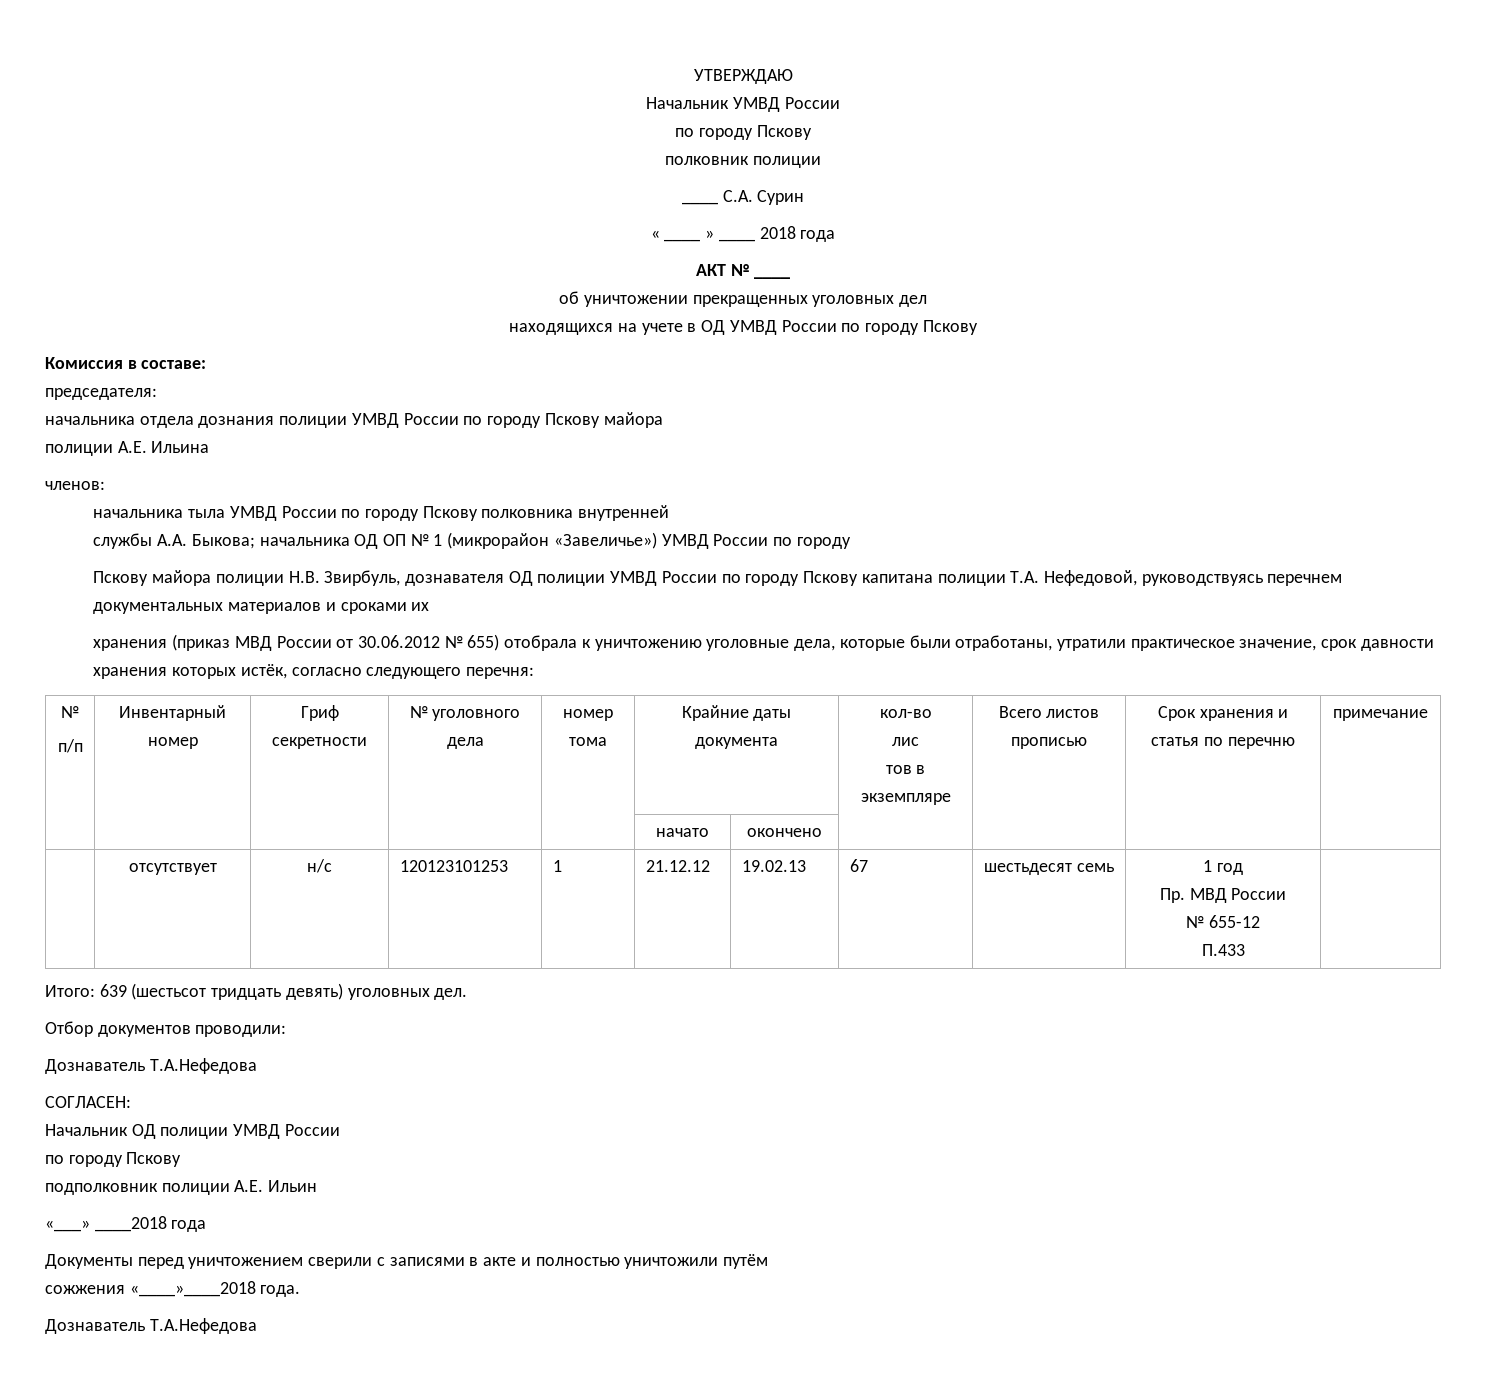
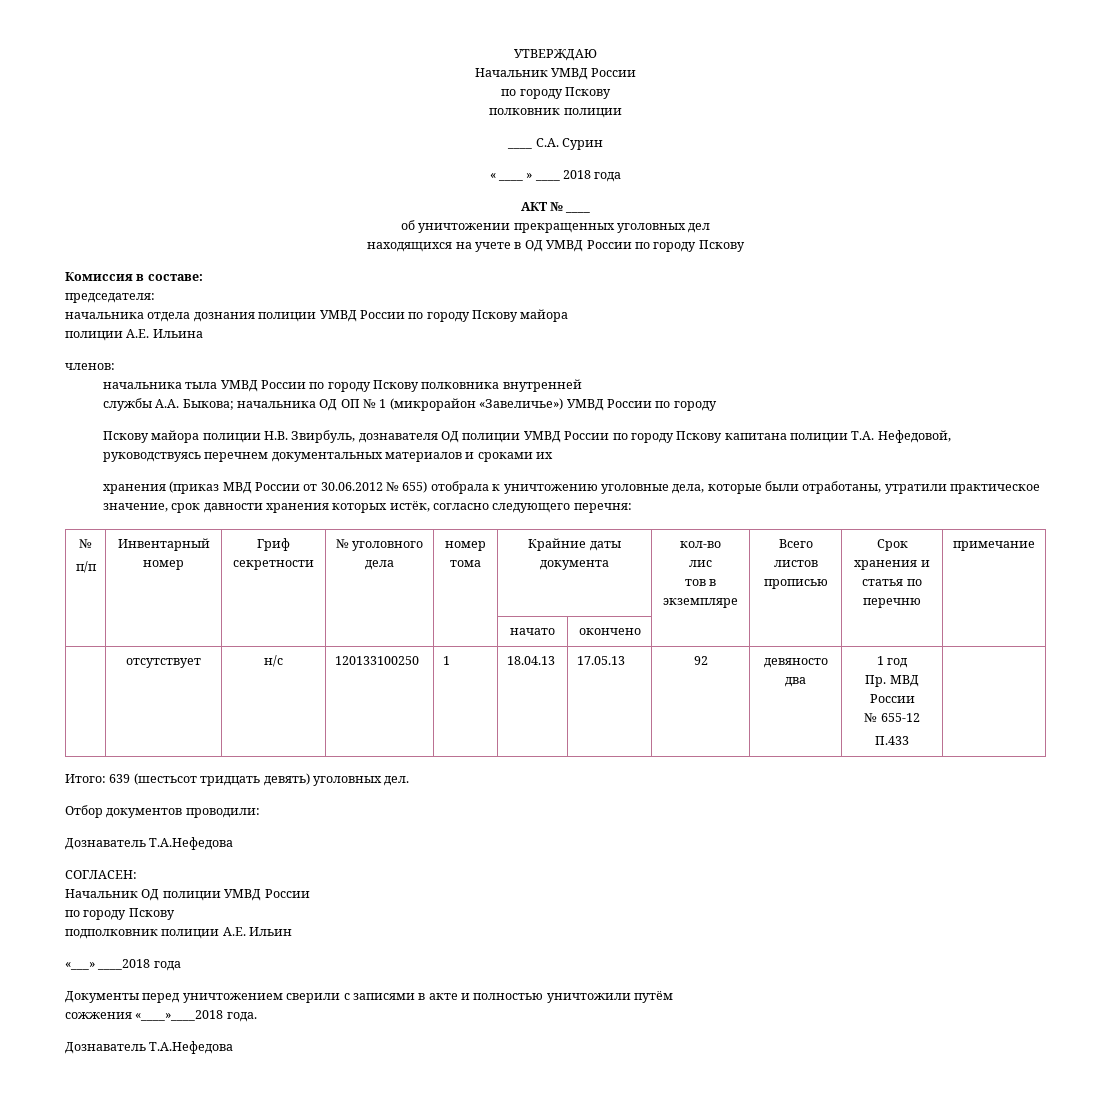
[399,860,508,872] [552,860,562,872] [645,860,710,872] [741,860,806,872] [849,859,868,872] [983,863,1114,875] 120123101253 | 1 | 21.12.12 | 19.02.13 | 67 | шестьдесят семь -> [334,656,419,665] [442,656,450,665] [506,656,555,665] [576,656,625,665] [693,656,708,665] [763,658,828,668] [785,677,806,687] 120133100250 | 1 | 18.04.13 | 17.05.13 | 92 | девяносто два

